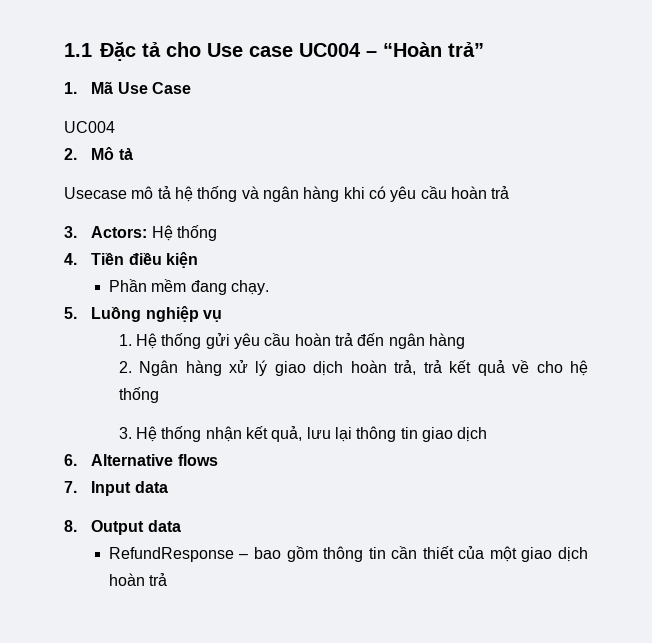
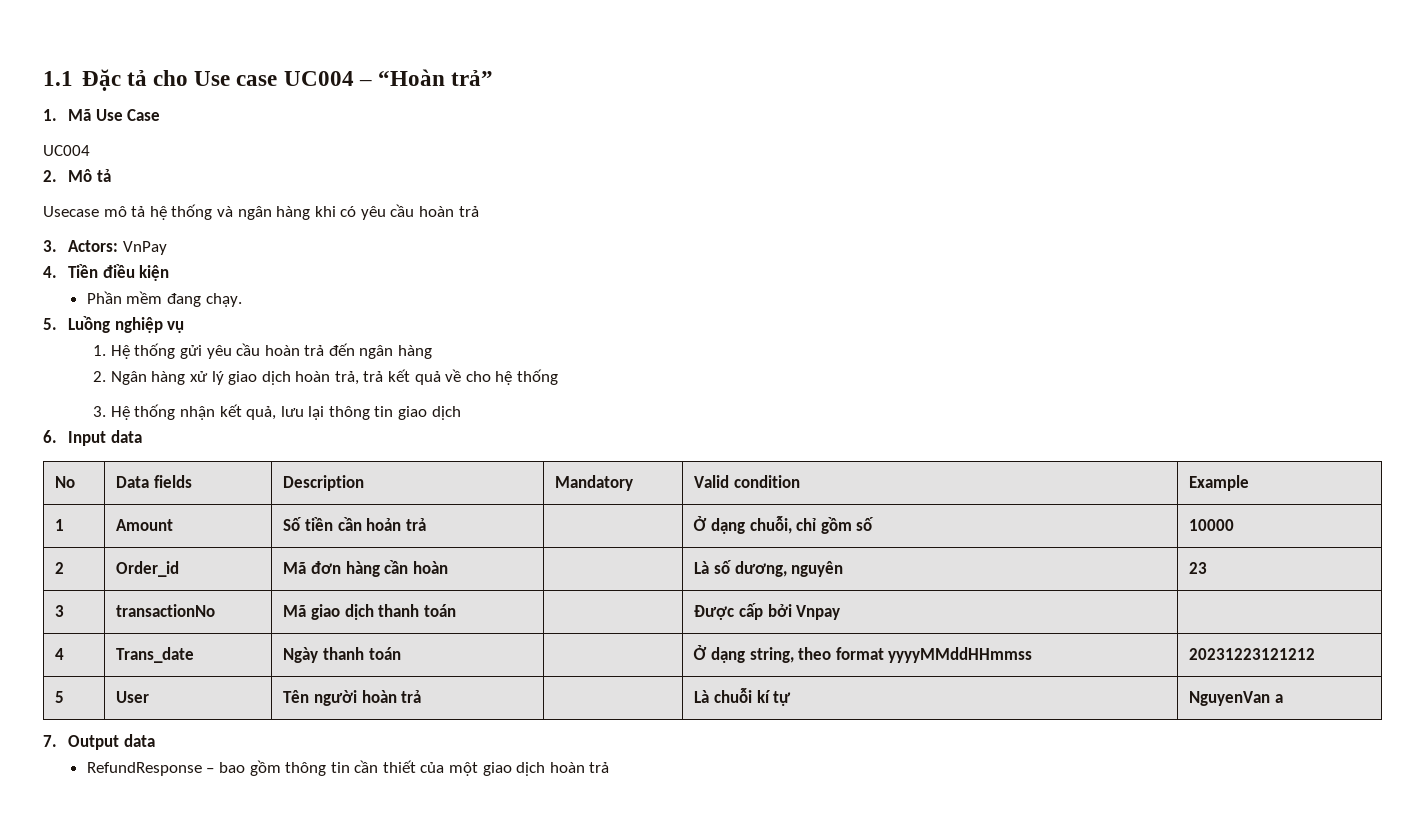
[151,225,217,241] Hệ thống -> [122,241,167,255] VnPay
[91,454,218,466] [64,481,77,493] Alternative flows // 7. -> (57, 436) none
[64,520,77,532] // 8. -> [55,476,76,488] [116,475,193,488] [283,475,365,491] [555,475,634,491] [694,475,801,488] [1189,475,1250,491] [55,519,65,531] [116,519,174,531] [283,517,426,531] [693,516,875,534] [1189,519,1235,531] [55,562,65,574] [116,561,180,577] [283,560,448,577] [694,560,844,577] [1189,562,1208,574] [55,605,65,617] [116,604,216,617] [283,604,456,620] [694,603,841,620] [55,648,65,660] [116,647,195,663] [283,647,401,663] [693,645,1033,663] [1189,648,1316,660] [55,691,65,703] [116,691,150,703] [283,690,422,706] [694,688,792,706] [1189,691,1284,706] [43,735,57,747] // No | Data fields | Description | Mandatory | Valid condition | Example // 1 | Amount | Số tiền cần hoản trả | | Ở dạng chuỗi, chỉ gồm số | 10000 // 2 | Order_id | Mã đơn hàng cần hoàn | | Là số dương, nguyên | 23 // 3 | transactionNo | Mã giao dịch thanh toán | | Được cấp bởi Vnpay | // 4 | Trans_date | Ngày thanh toán | | Ở dạng string, theo format yyyyMMddHHmmss | 20231223121212 // 5 | User | Tên người hoàn trả | | Là chuỗi kí tự | NguyenVan a // 7.

